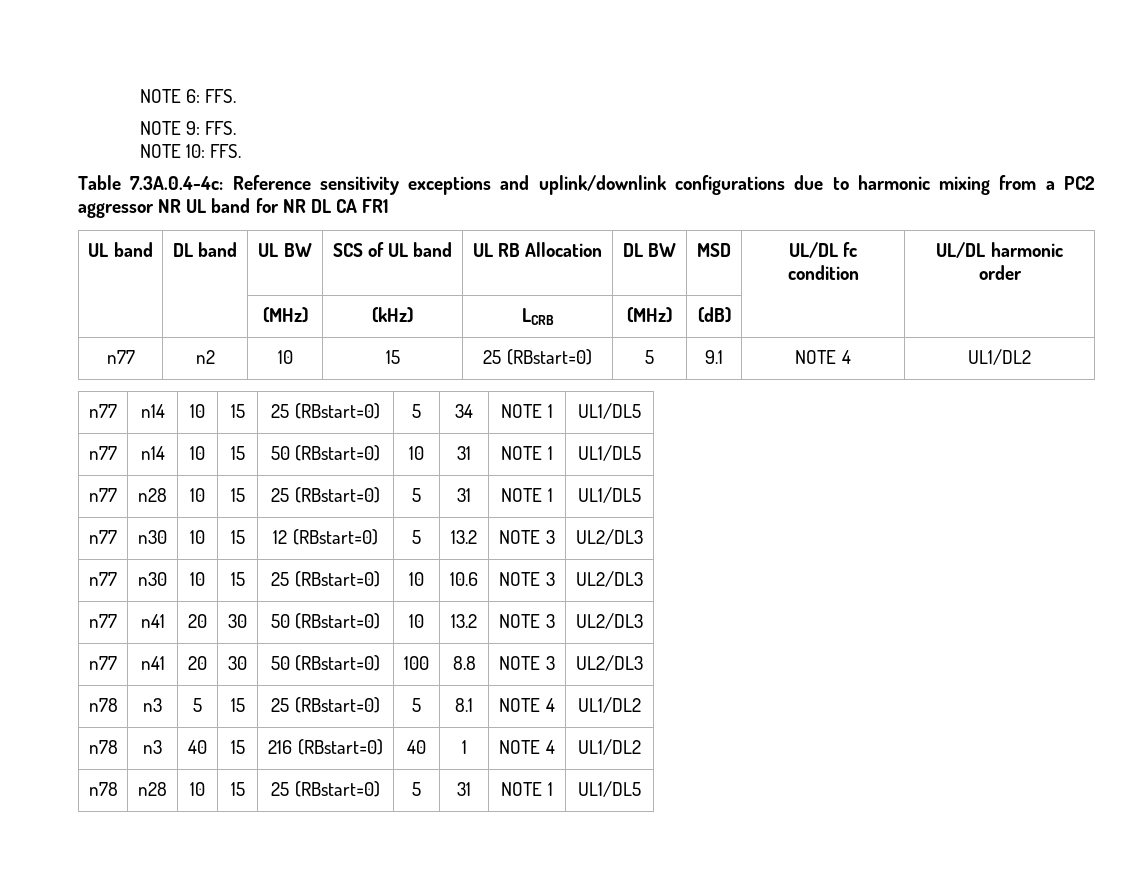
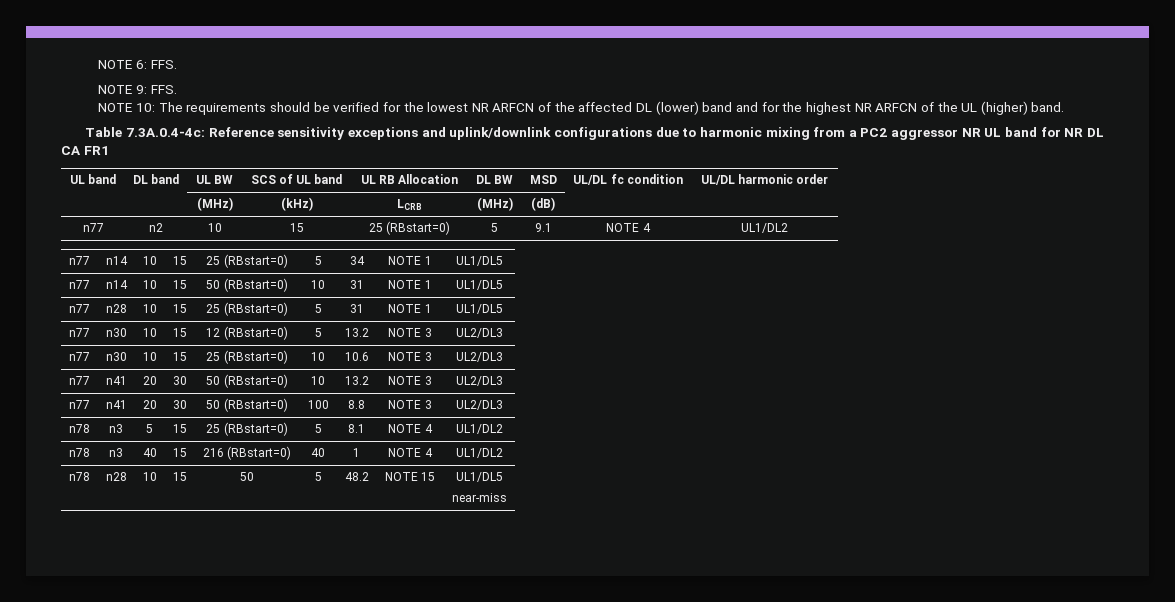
[209,144,241,158] FFS. -> [158,101,1065,115] The requirements should be verified for the lowest NR ARFCN of the affected DL (lower) band and for the highest NR ARFCN of the UL (higher) band.
[271,781,380,797] [412,782,421,796] [457,782,471,796] [501,782,553,796] [578,781,641,797] 25 (RBstart=0) | 5 | 31 | NOTE 1 | UL1/DL5 -> [240,472,254,481] [314,472,322,481] [344,472,369,481] [384,472,436,481] [455,472,503,482] [451,493,507,502] 50 | 5 | 48.2 | NOTE 15 | UL1/DL5 // near-miss

